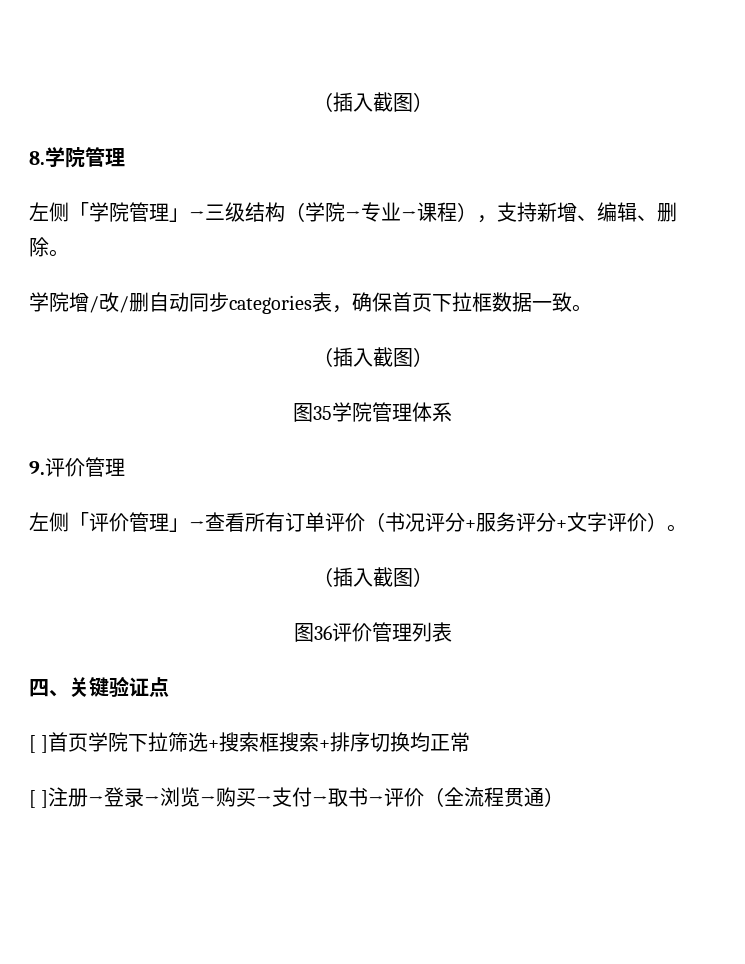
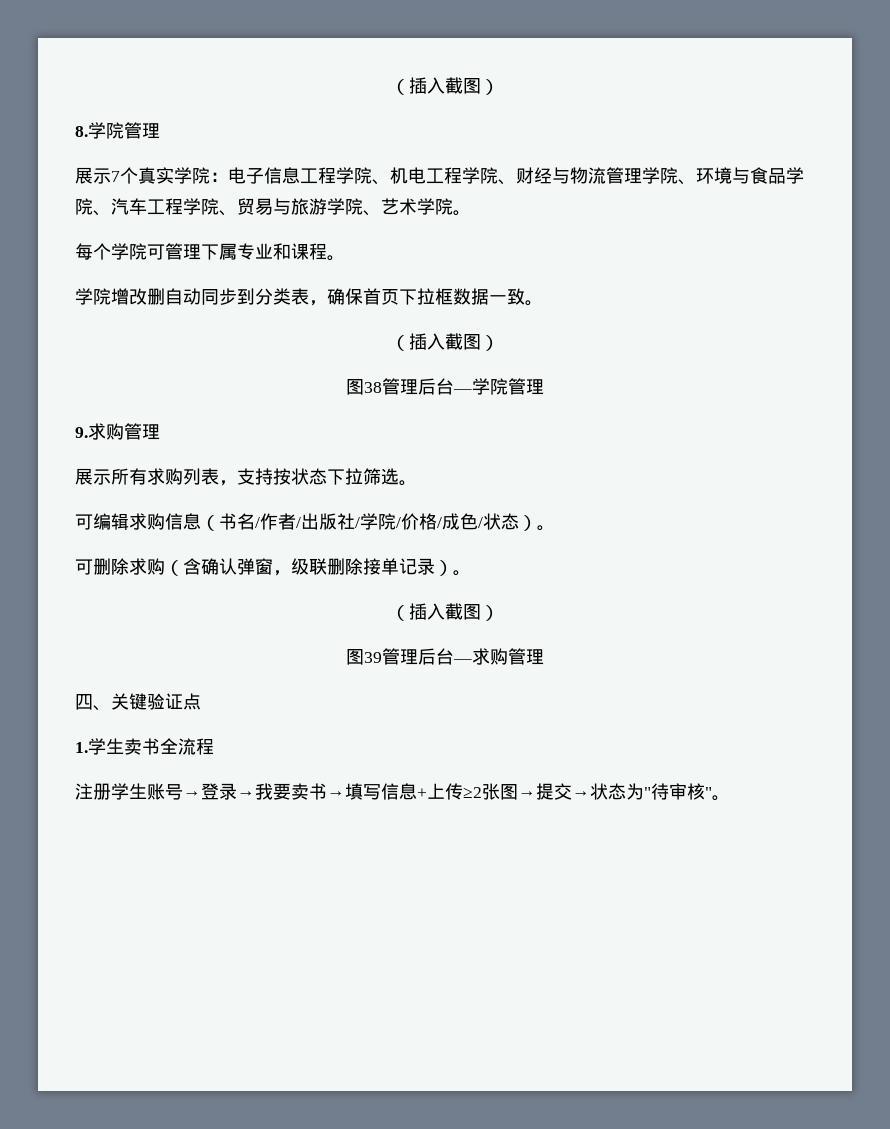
[29,202,677,223] [29,237,49,257] 左侧「学院管理」→三级结构（学院→专业→课程），支持新增、编辑、删除 -> [75,167,804,185] [75,198,471,216] [75,243,327,260] 展示7个真实学院：电子信息工程学院、机电工程学院、财经与物流管理学院、环境与食品学院、汽车工程学院、贸易与旅游学院、艺术学院。 // 每个学院可管理下属专业和课程
[89,292,129,313] /改/ -> [129,288,147,305] 改
[229,295,312,314] categories -> [237,288,291,305] 到分类
[313,402,452,422] 35学院管理体系 -> [364,378,544,395] 38管理后台—学院管理
[45,457,125,477] [29,512,647,532] 评价管理 // 左侧「评价管理」→查看所有订单评价（书况评分+服务评分+文字评价 -> [88,423,160,440] [75,468,417,486] [75,513,555,531] [75,558,435,576] 求购管理 // 展示所有求购列表，支持按状态下拉筛选。 // 可编辑求购信息（书名/作者/出版社/学院/价格/成色/状态）。 // 可删除求购（含确认弹窗，级联删除接单记录
[313,622,452,642] [29,676,169,697] [29,732,471,753] [29,787,565,808] 36评价管理列表 // 四、关键验证点 // [ ]首页学院下拉筛选+搜索框搜索+排序切换均正常 // [ ]注册→登录→浏览→购买→支付→取书→评价（全流程贯通） -> [364,648,544,665] [75,693,201,711] [75,738,214,755] [75,783,730,801] 39管理后台—求购管理 // 四、关键验证点 // 1.学生卖书全流程 // 注册学生账号→登录→我要卖书→填写信息+上传≥2张图→提交→状态为"待审核"。

